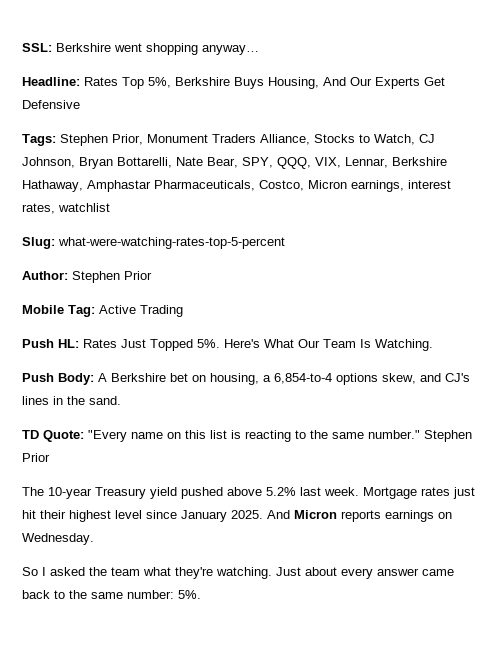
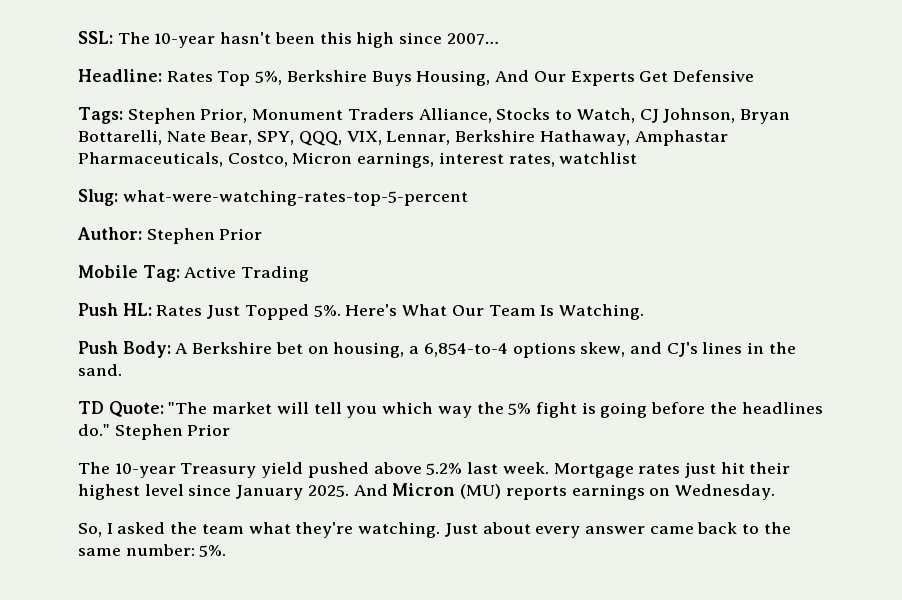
[56,43,259,55] Berkshire went shopping anyway… -> [117,32,499,48] The 10-year hasn't been this high since 2007…
[88,430,420,442] "Every name on this list is reacting to the same number." -> [168,402,823,418] [78,424,110,436] "The market will tell you which way the 5% fight is going before the headlines do."
(337, 514) none -> [460,484,502,499] (MU)
[22,567,38,576] So -> [78,523,102,537] So,

